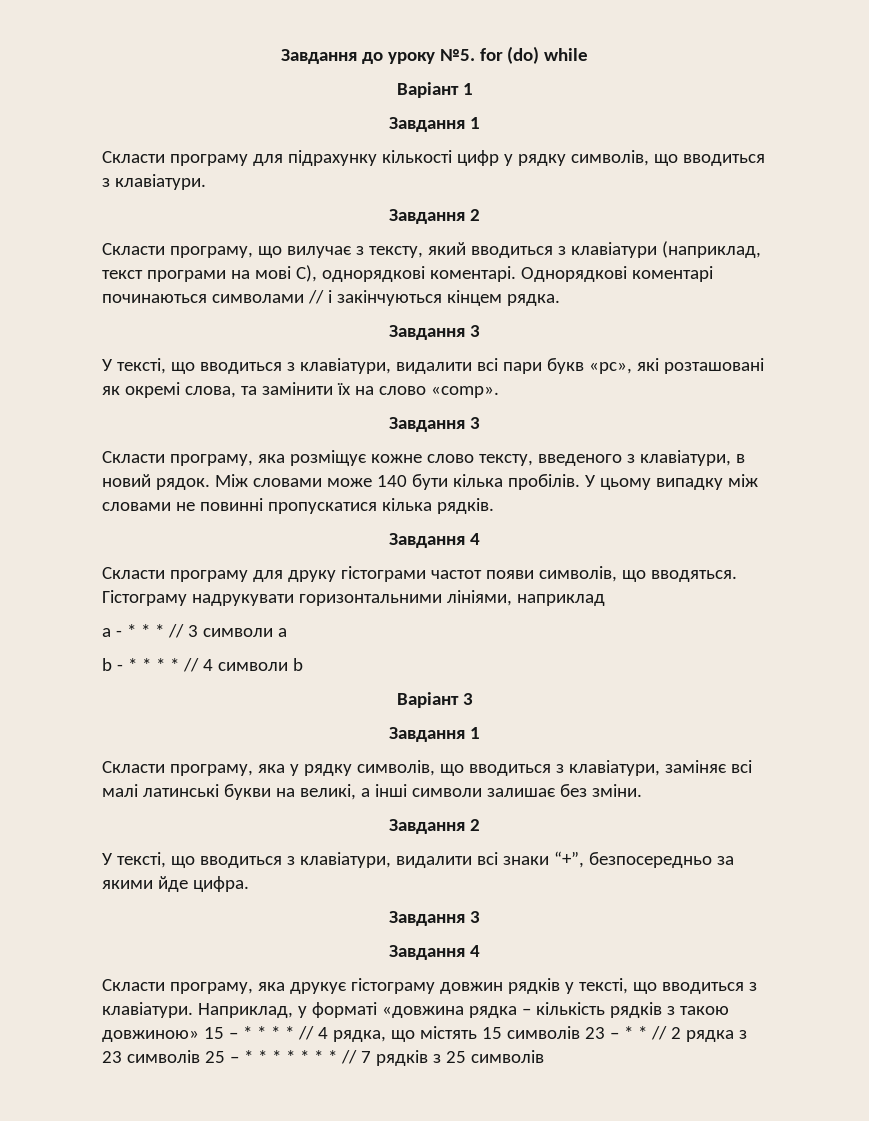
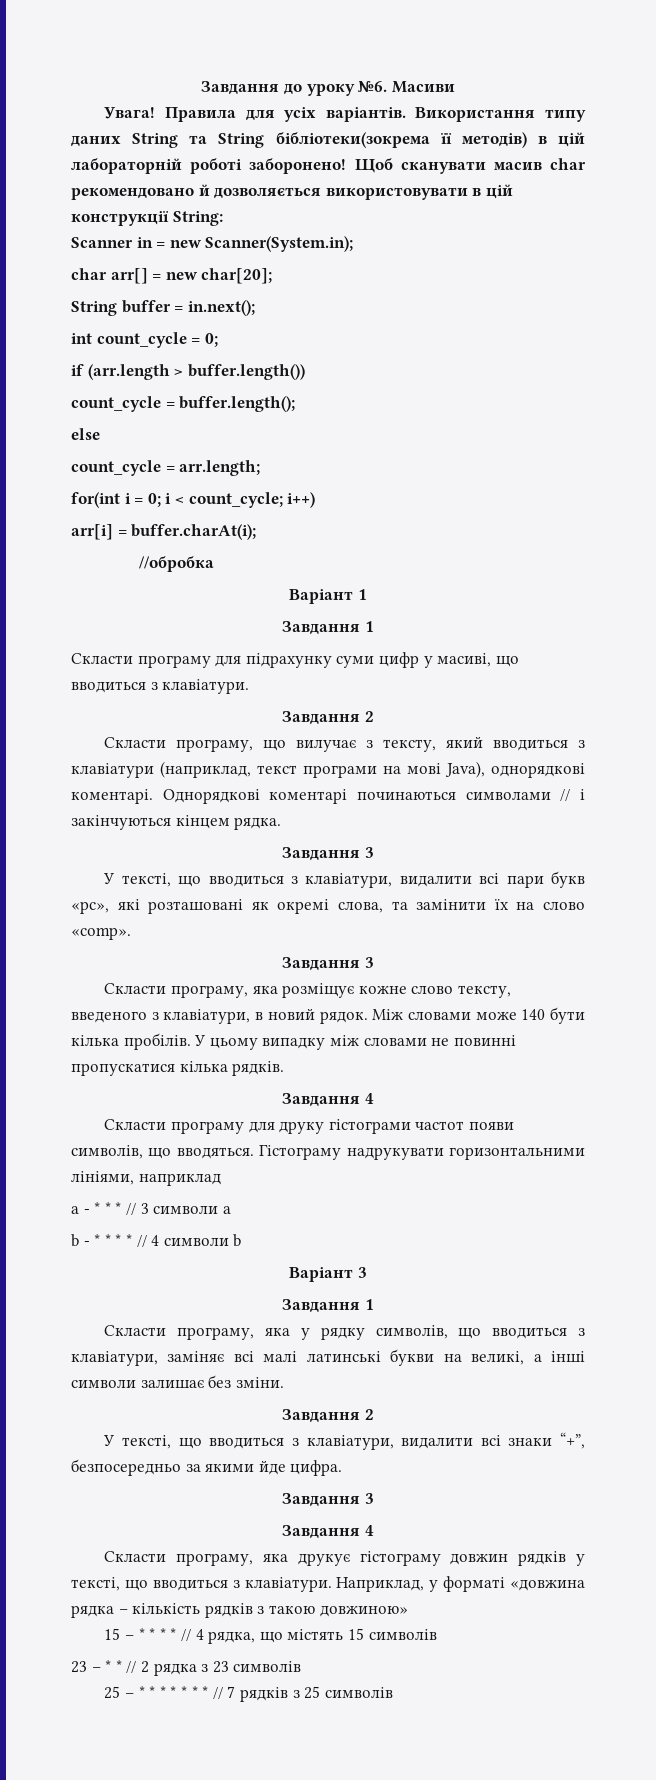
[439,46,589,64] №5. for (do) while -> [357,81,455,93] [104,107,586,122] [71,132,585,148] [71,158,586,174] [71,184,513,200] [71,211,223,226] [71,236,354,252] [71,268,273,284] [71,300,255,316] [71,332,218,348] [71,364,305,380] [71,396,296,412] [71,428,100,440] [71,460,261,476] [71,492,316,508] [71,524,257,540] [139,556,215,572] №6. Масиви // Увага! Правила для усіх варіантів. Використання типу даних String та String бібліотеки(зокрема її методів) в цій лабораторній роботі заборонено! Щоб сканувати масив char рекомендовано й дозволяється використовувати в цій конструкції String: // Scanner in = new Scanner(System.in); // char arr[] = new char[20]; // String buffer = in.next(); // int count_cycle = 0; // if (arr.length > buffer.length()) // count_cycle = buffer.length(); // else // count_cycle = arr.length; // for(int i = 0; i < count_cycle; i++) // arr[i] = buffer.charAt(i); // //обробка
[381,150,452,163] кількості -> [336,656,375,668] суми
[517,150,649,166] рядку символів, -> [437,653,492,667] масиві,
[295,265,317,282] С), -> [445,761,485,778] Java),
(199, 1036) none -> (408, 1611) //
(580, 1032) none -> (437, 1634) //
(200, 1056) none -> (302, 1666) //

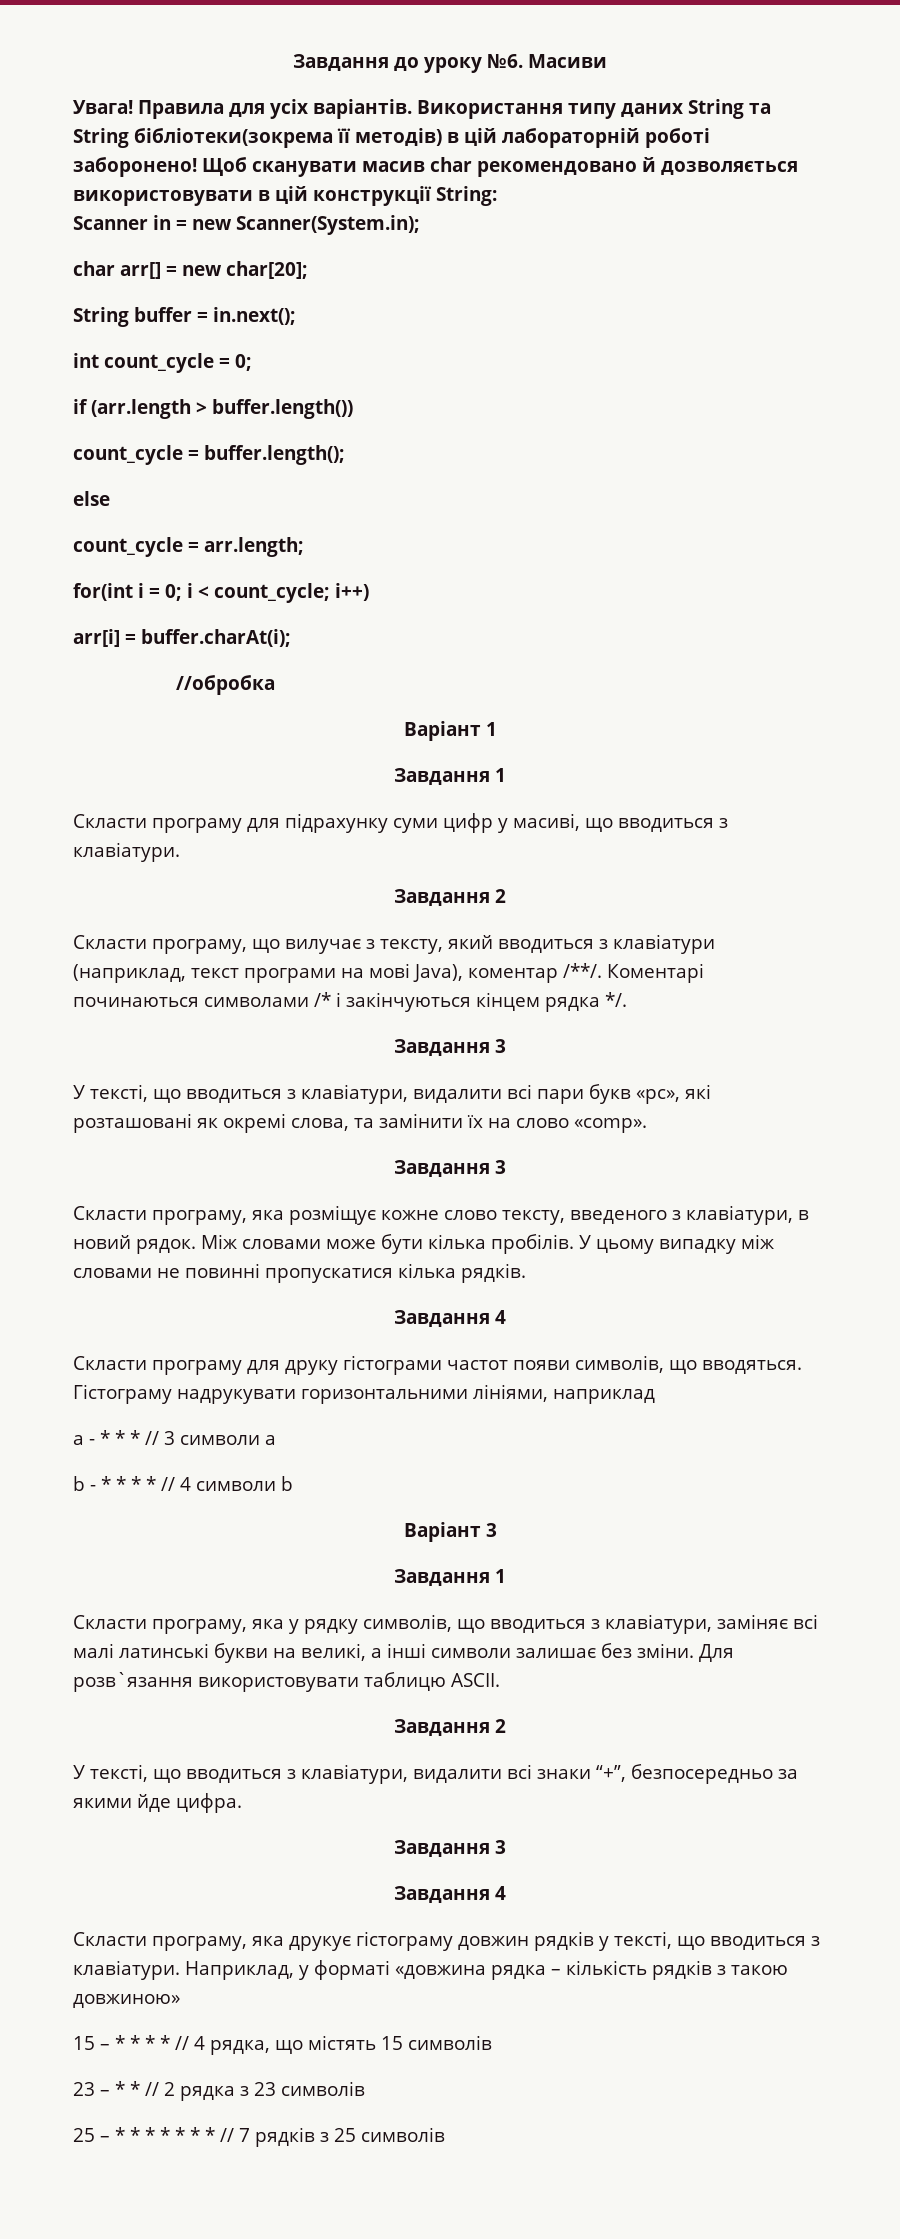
[491,763,585,778] [71,789,348,804] однорядкові коментарі. Однорядкові коментарі -> [468,963,704,983] коментар /**/. Коментарі
[560,789,571,801] // -> [314,992,331,1007] /*
[234,817,282,830] рядка. -> [545,992,627,1012] рядка */.
[521,1009,546,1020] 140 -> (376, 1244) none
(284, 1382) none -> [699,1644,734,1662] [73,1672,500,1692] Для розв`язання використовувати таблицю ASCII.

